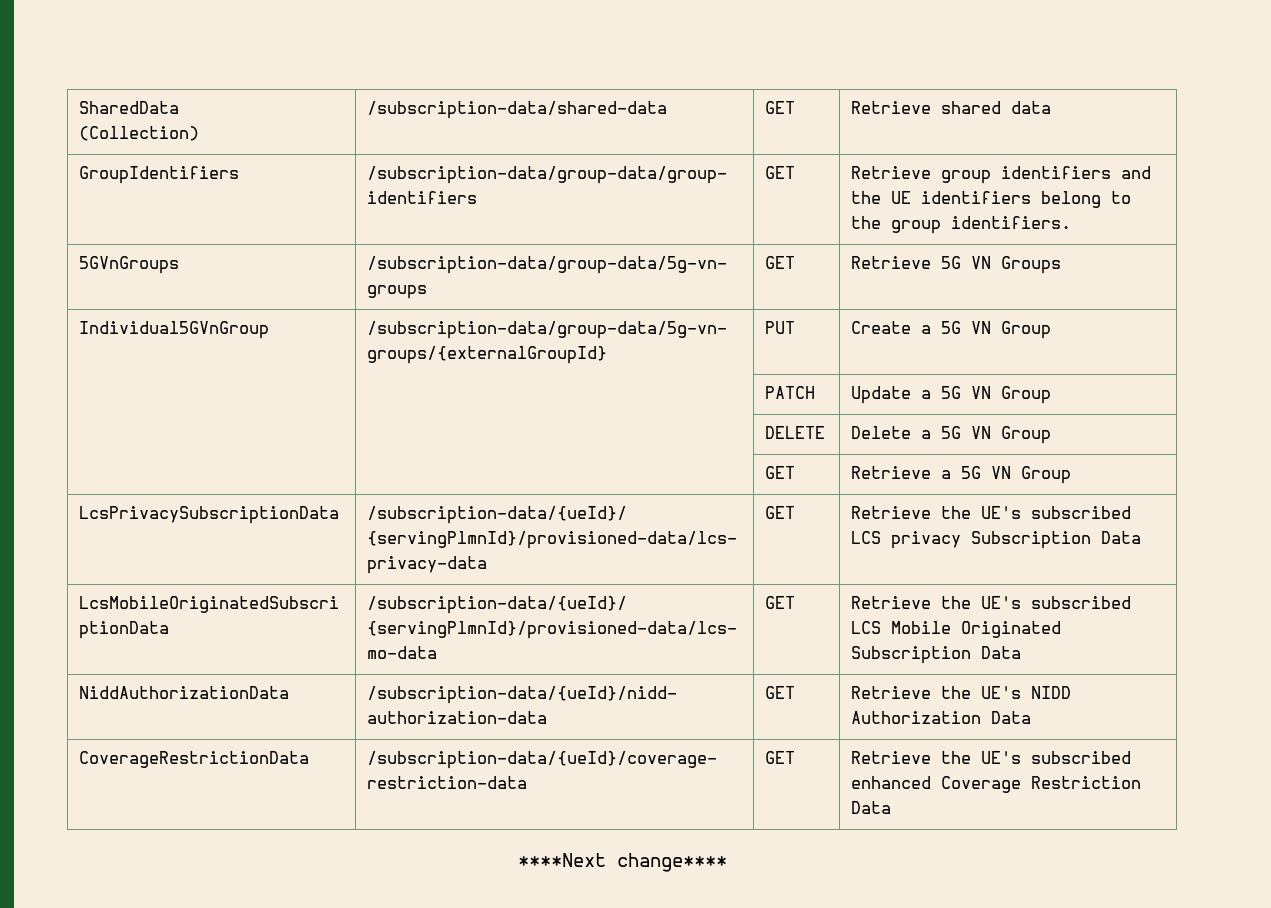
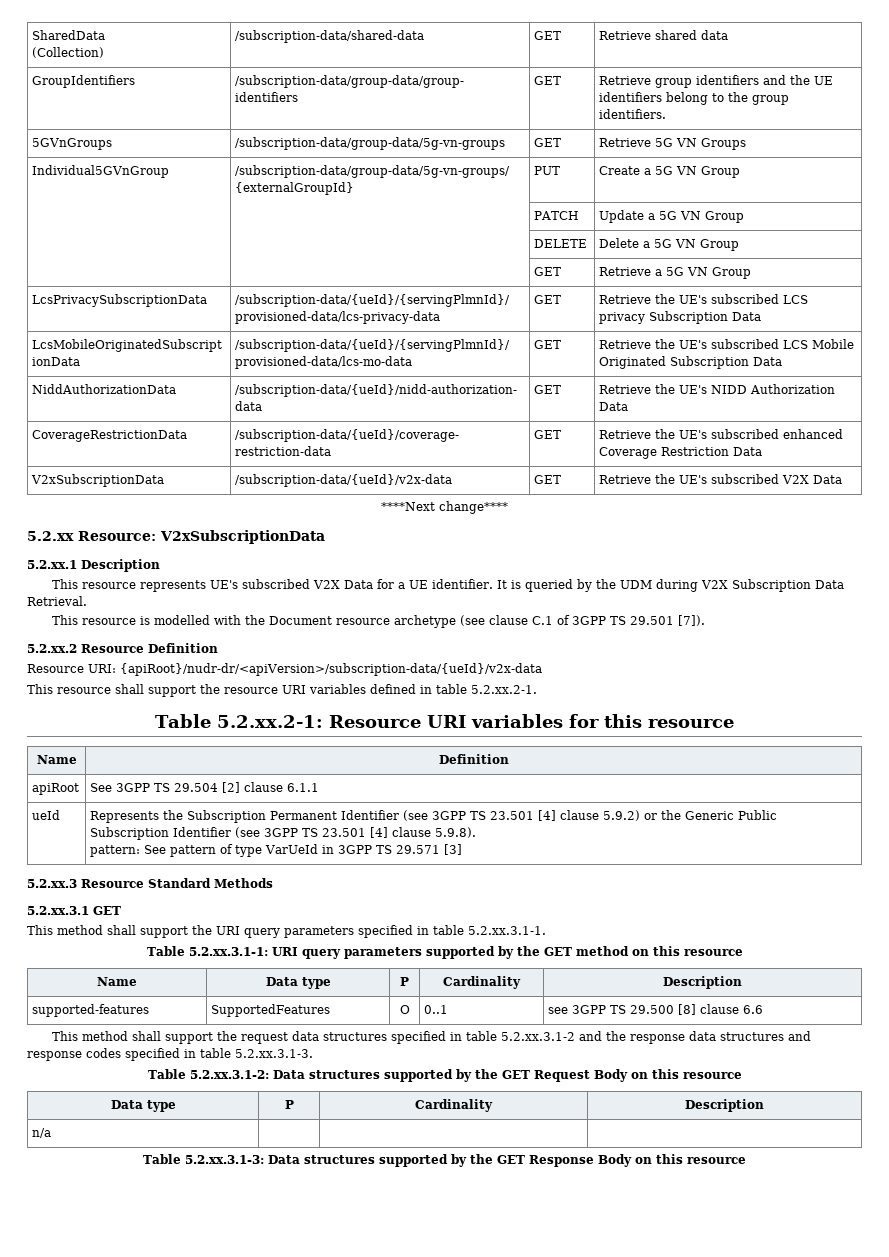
[517,853,727,872] // ****Next change**** -> [31,474,165,487] [235,474,453,487] [534,475,562,484] [599,474,843,484] [381,501,508,514] [27,530,325,544] [27,559,160,572] [52,579,845,592] [27,596,87,606] [52,615,706,628] [27,643,218,653] [27,663,542,676] [27,684,537,697] [155,714,734,728] [36,755,77,764] [438,754,509,764] [32,783,80,795] [90,782,320,793] [32,810,61,820] [90,810,778,823] [90,827,477,840] [90,844,463,857] [27,878,273,888] [27,906,121,915] [27,925,546,938] [146,946,743,959] [97,977,137,986] [265,977,331,989] [400,977,409,986] [443,976,521,989] [663,976,742,989] [32,1004,150,1017] [211,1004,331,1017] [399,1005,410,1014] [424,1005,449,1014] [548,1004,764,1015] [52,1031,812,1044] [27,1048,313,1061] [147,1069,742,1082] [110,1100,176,1112] [284,1100,294,1109] [415,1099,493,1112] [685,1099,764,1112] [32,1128,52,1138] [143,1154,746,1167] // V2xSubscriptionData | /subscription-data/{ueId}/v2x-data | GET | Retrieve the UE's subscribed V2X Data // ****Next change**** // 5.2.xx Resource: V2xSubscriptionData // 5.2.xx.1 Description // This resource represents UE's subscribed V2X Data for a UE identifier. It is queried by the UDM during V2X Subscription Data Retrieval. // This resource is modelled with the Document resource archetype (see clause C.1 of 3GPP TS 29.501 [7]). // 5.2.xx.2 Resource Definition // Resource URI: {apiRoot}/nudr-dr/<apiVersion>/subscription-data/{ueId}/v2x-data // This resource shall support the resource URI variables defined in table 5.2.xx.2-1. // Table 5.2.xx.2-1: Resource URI variables for this resource // Name | Definition // apiRoot | See 3GPP TS 29.504 [2] clause 6.1.1 // ueId | Represents the Subscription Permanent Identifier (see 3GPP TS 23.501 [4] clause 5.9.2) or the Generic Public Subscription Identifier (see 3GPP TS 23.501 [4] clause 5.9.8). // pattern: See pattern of type VarUeId in 3GPP TS 29.571 [3] // 5.2.xx.3 Resource Standard Methods // 5.2.xx.3.1 GET // This method shall support the URI query parameters specified in table 5.2.xx.3.1-1. // Table 5.2.xx.3.1-1: URI query parameters supported by the GET method on this resource // Name | Data type | P | Cardinality | Description // supported-features | SupportedFeatures | O | 0..1 | see 3GPP TS 29.500 [8] clause 6.6 // This method shall support the request data structures specified in table 5.2.xx.3.1-2 and the response data structures and response codes specified in table 5.2.xx.3.1-3. // Table 5.2.xx.3.1-2: Data structures supported by the GET Request Body on this resource // Data type | P | Cardinality | Description // n/a | | | // Table 5.2.xx.3.1-3: Data structures supported by the GET Response Body on this resource

